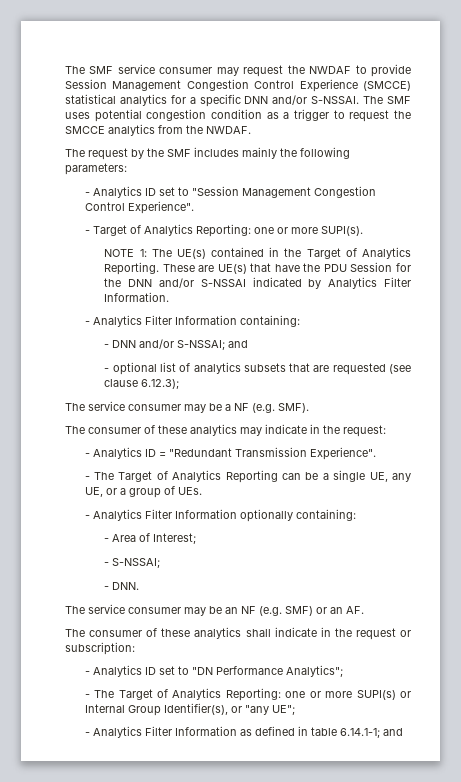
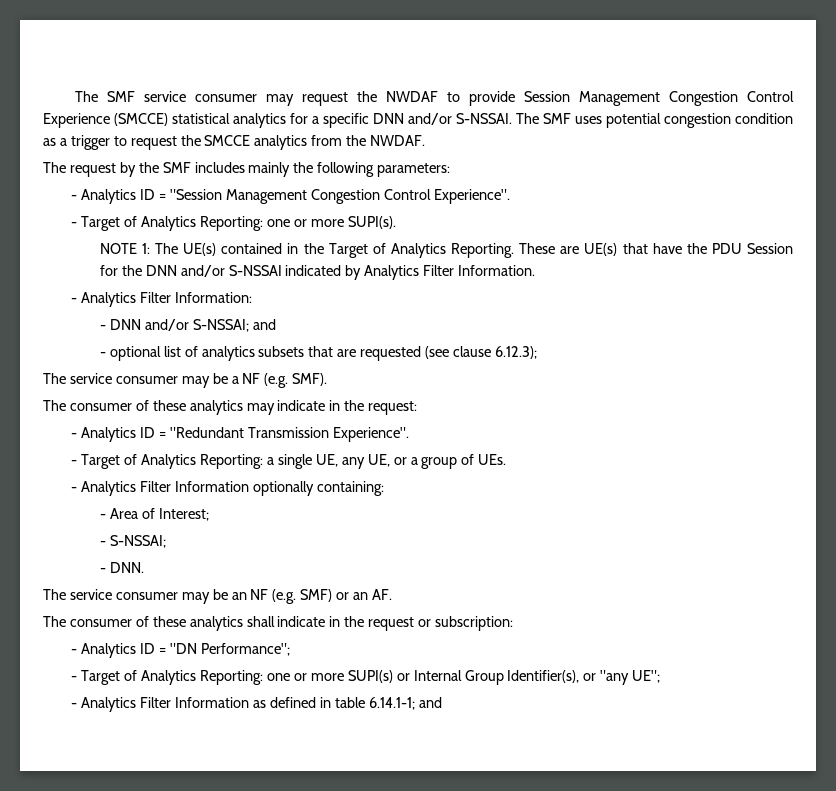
[158,187,189,196] set to -> [159,194,167,200] =
[174,315,300,327] Information containing: -> [175,292,253,303] Information:
[94,470,319,483] The Target of Analytics Reporting can be -> [81,454,264,469] Target of Analytics Reporting:
[158,665,343,677] [84,690,115,698] set to "DN Performance Analytics"; // - The -> [159,643,291,656] [71,676,78,681] = "DN Performance"; // -

